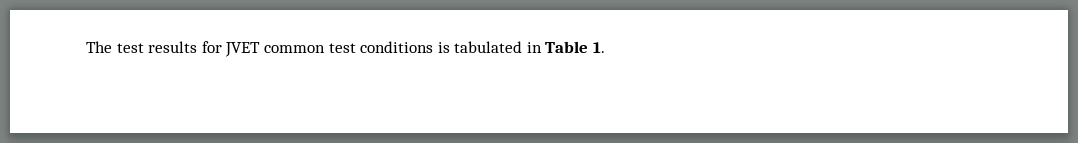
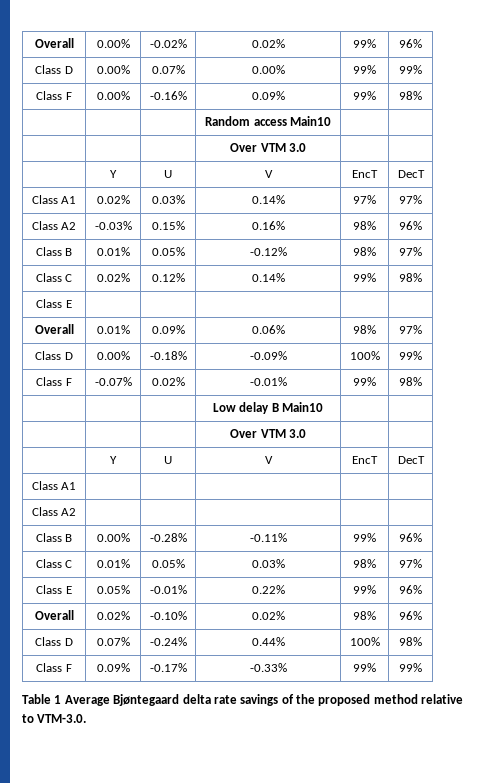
[86,41,606,57] The test results for JVET common test conditions is tabulated in Table 1. -> [34,38,74,48] [96,39,130,48] [149,39,187,48] [251,39,285,48] [353,39,376,48] [399,39,422,48] [35,65,73,74] [96,65,130,74] [151,65,185,74] [251,65,285,74] [353,65,376,74] [399,65,422,74] [36,91,72,100] [96,91,130,100] [149,91,187,100] [251,91,285,100] [353,91,376,100] [399,91,422,100] [205,116,331,126] [230,143,306,152] [110,170,117,178] [164,170,172,178] [264,170,273,178] [352,170,378,178] [397,170,425,178] [31,195,77,204] [96,195,130,204] [151,195,185,204] [251,195,285,204] [353,195,376,204] [399,195,422,204] [31,221,77,230] [94,221,132,230] [151,221,185,230] [251,221,285,230] [353,221,376,230] [399,221,422,230] [35,247,73,256] [96,247,130,256] [151,247,185,256] [249,247,287,256] [353,247,376,256] [399,247,422,256] [35,273,73,282] [96,273,130,282] [151,273,185,282] [251,273,285,282] [353,273,376,282] [399,273,422,282] [36,299,72,308] [34,324,74,334] [96,325,130,334] [151,325,185,334] [251,325,285,334] [353,325,376,334] [399,325,422,334] [35,351,73,360] [96,351,130,360] [149,351,187,360] [249,351,287,360] [349,351,380,360] [399,351,422,360] [36,377,72,386] [94,377,132,386] [151,377,185,386] [249,377,287,386] [353,377,376,386] [399,377,422,386] [212,402,324,414] [230,429,306,438] [110,456,117,464] [164,456,172,464] [264,456,273,464] [352,456,378,464] [397,456,425,464] [31,481,77,490] [31,507,77,516] [35,533,73,542] [96,533,130,542] [149,533,187,542] [249,533,287,542] [353,533,376,542] [399,533,422,542] [35,559,73,568] [96,559,130,568] [151,559,185,568] [251,559,285,568] [353,559,376,568] [399,559,422,568] [36,585,72,594] [96,585,130,594] [149,585,187,594] [251,585,285,594] [353,585,376,594] [399,585,422,594] [34,610,74,620] [96,611,130,620] [149,611,187,620] [251,611,285,620] [353,611,376,620] [399,611,422,620] [35,637,73,646] [96,637,130,646] [149,637,187,646] [251,637,285,646] [349,637,380,646] [399,637,422,646] [36,663,72,672] [96,663,130,672] [149,663,187,672] [249,663,287,672] [353,663,376,672] [399,663,422,672] [22,694,464,706] [22,714,87,723] Overall | 0.00% | -0.02% | 0.02% | 99% | 96% // Class D | 0.00% | 0.07% | 0.00% | 99% | 99% // Class F | 0.00% | -0.16% | 0.09% | 99% | 98% // | | | Random access Main10 | | // | | | Over VTM 3.0 | | // | Y | U | V | EncT | DecT // Class A1 | 0.02% | 0.03% | 0.14% | 97% | 97% // Class A2 | -0.03% | 0.15% | 0.16% | 98% | 96% // Class B | 0.01% | 0.05% | -0.12% | 98% | 97% // Class C | 0.02% | 0.12% | 0.14% | 99% | 98% // Class E | | | | | // Overall | 0.01% | 0.09% | 0.06% | 98% | 97% // Class D | 0.00% | -0.18% | -0.09% | 100% | 99% // Class F | -0.07% | 0.02% | -0.01% | 99% | 98% // | | | Low delay B Main10 | | // | | | Over VTM 3.0 | | // | Y | U | V | EncT | DecT // Class A1 | | | | | // Class A2 | | | | | // Class B | 0.00% | -0.28% | -0.11% | 99% | 96% // Class C | 0.01% | 0.05% | 0.03% | 98% | 97% // Class E | 0.05% | -0.01% | 0.22% | 99% | 96% // Overall | 0.02% | -0.10% | 0.02% | 98% | 96% // Class D | 0.07% | -0.24% | 0.44% | 100% | 98% // Class F | 0.09% | -0.17% | -0.33% | 99% | 99% // Table 1 Average Bjøntegaard delta rate savings of the proposed method relative to VTM-3.0.

